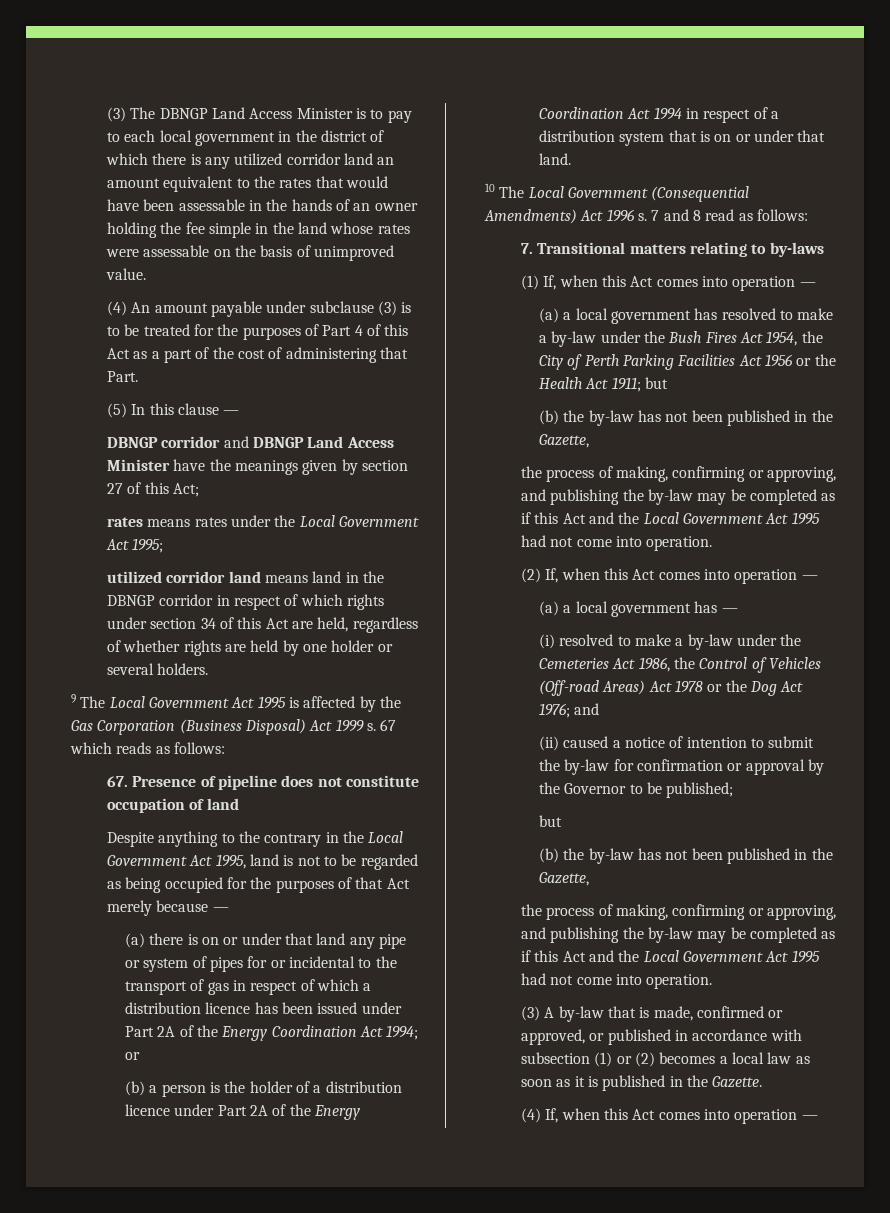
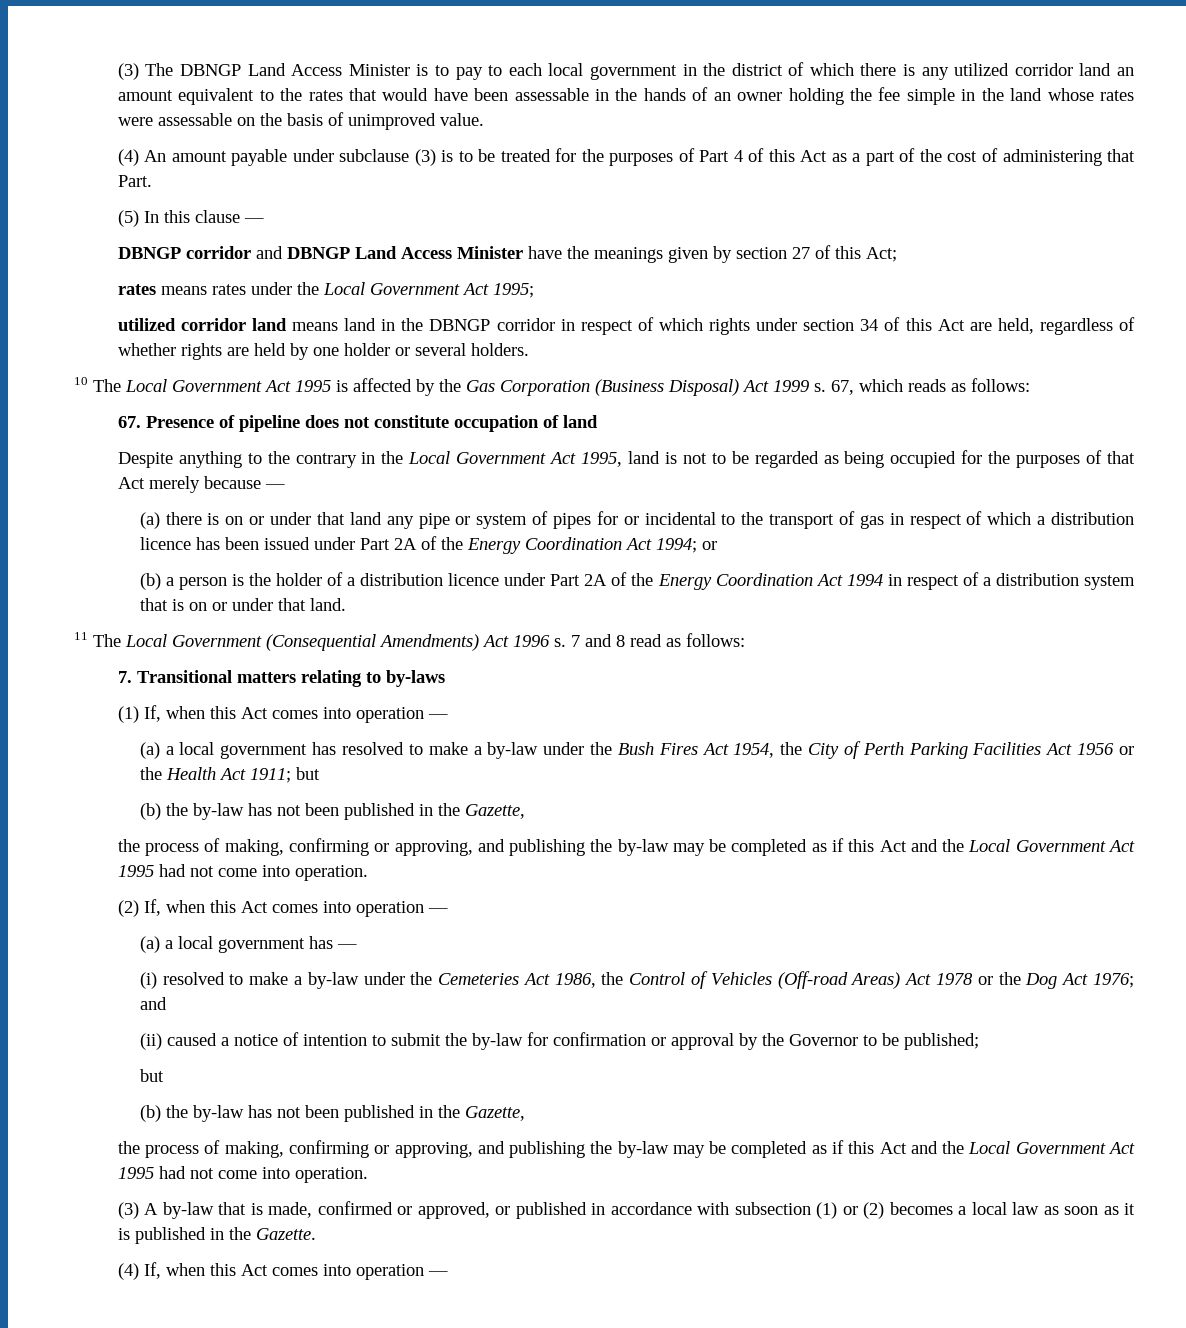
[71,694,77,703] 9 -> [73,377,88,385] 10
[380,719,397,731] 67 -> [830,380,854,395] 67,
[485,183,496,192] 10 -> [73,632,88,640] 11

